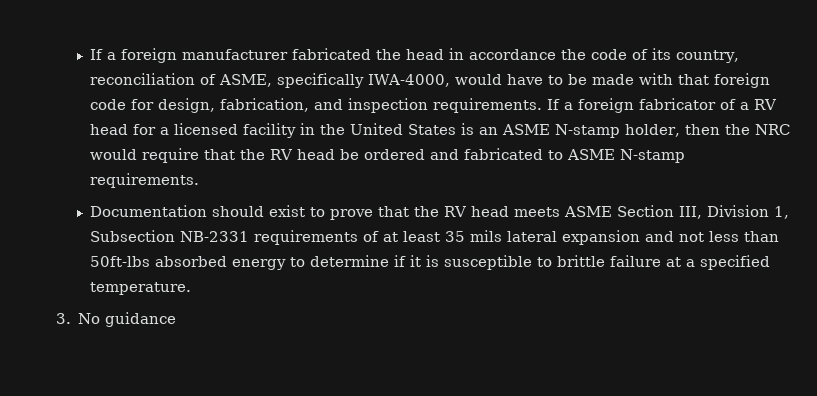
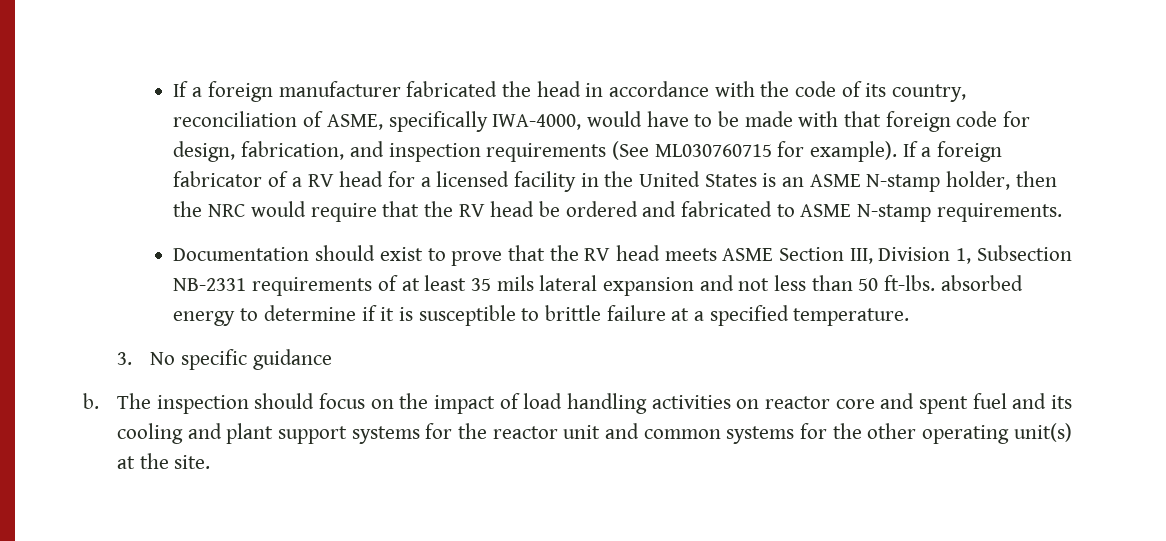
(556, 54) none -> [714,81,755,97] with
[432,98,542,113] requirements. -> [486,141,897,162] requirements (See ML030760715 for example).
[89,256,150,267] 50ft-lbs -> [858,275,935,291] 50 ft-lbs.
(101, 318) none -> [181,349,248,370] specific
(177, 319) none -> [83,393,1072,414] [116,423,1072,444] [116,453,211,469] // b. The inspection should focus on the impact of load handling activities on reactor core and spent fuel and its cooling and plant support systems for the reactor unit and common systems for the other operating unit(s) at the site.

